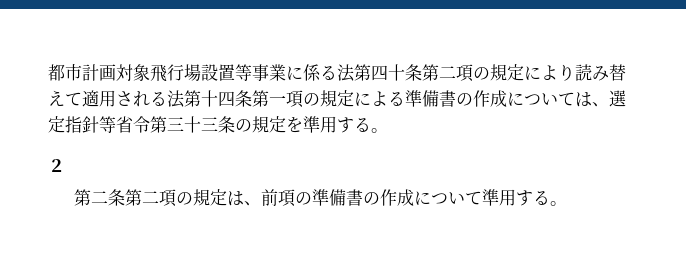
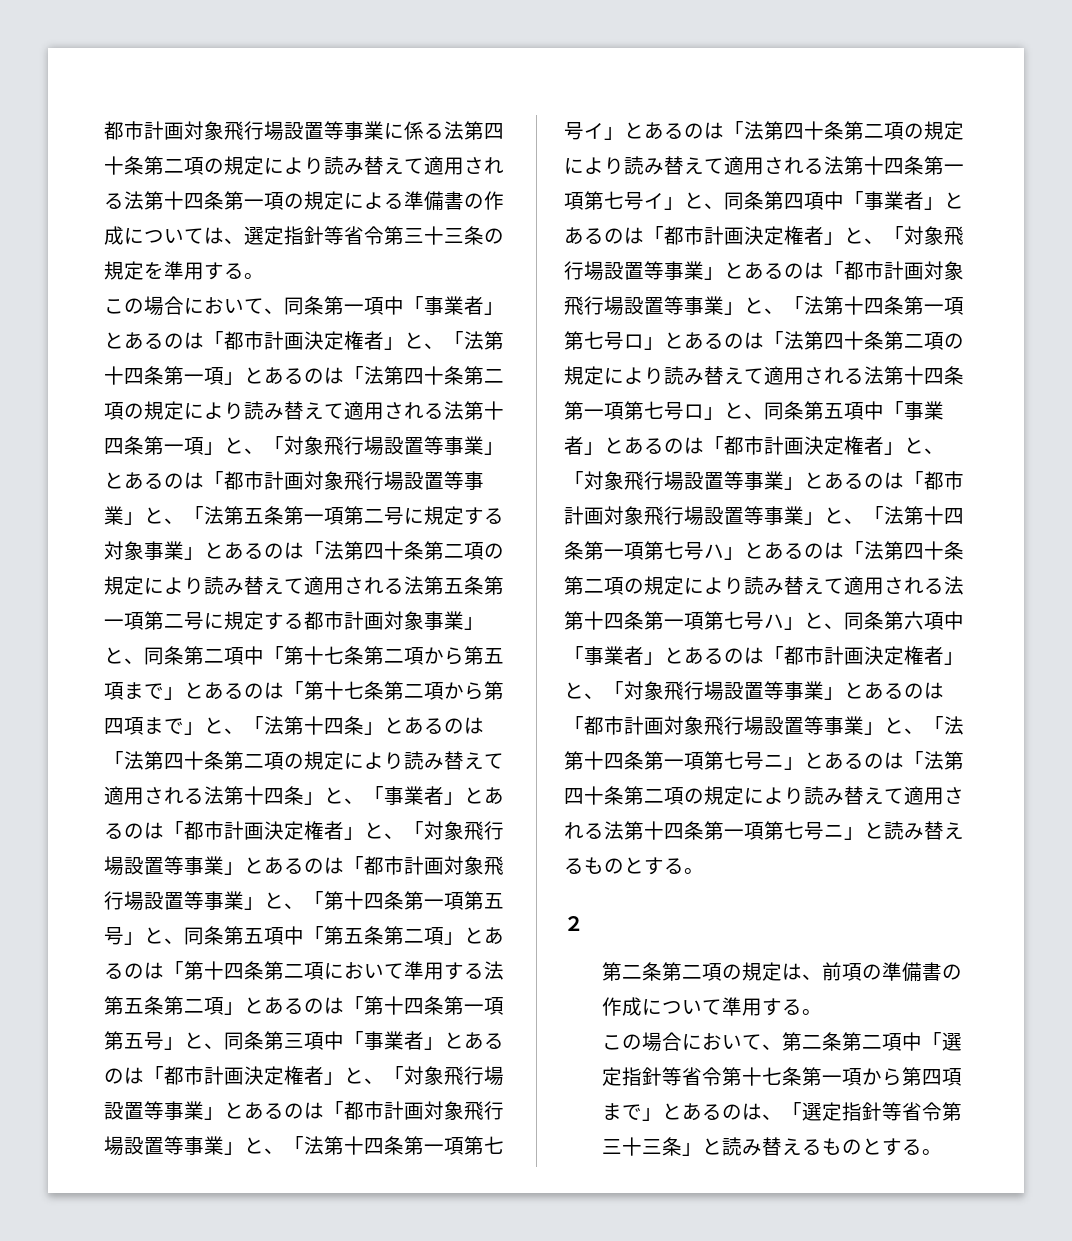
(388, 130) none -> [104,296,504,316] [104,331,504,350] [104,366,504,385] [104,401,504,420] [104,436,504,456] [104,471,484,491] [104,506,504,525] [104,541,504,560] [104,576,504,595] [104,611,484,630] [104,646,504,665] [104,681,504,700] [104,716,484,735] [104,751,504,770] [104,786,504,805] [104,821,504,840] [104,856,504,876] [104,891,504,911] [104,926,504,945] [104,961,504,980] [104,996,504,1015] [104,1031,504,1050] [104,1066,504,1086] [104,1101,504,1120] [104,1136,504,1156] [564,121,964,140] [564,156,964,175] [564,191,964,210] [564,226,964,245] [564,261,964,281] [564,296,964,316] [564,331,964,350] [564,366,964,385] [564,401,944,420] [564,436,944,455] [564,471,964,491] [564,506,964,526] [564,541,964,560] [564,576,964,595] [564,611,964,630] [564,646,964,665] [564,681,944,701] [564,716,964,736] [564,751,964,770] [564,786,964,805] [564,821,964,840] [564,857,704,875] // この場合において、同条第一項中「事業者」とあるのは「都市計画決定権者」と、「法第十四条第一項」とあるのは「法第四十条第二項の規定により読み替えて適用される法第十四条第一項」と、「対象飛行場設置等事業」とあるのは「都市計画対象飛行場設置等事業」と、「法第五条第一項第二号に規定する対象事業」とあるのは「法第四十条第二項の規定により読み替えて適用される法第五条第一項第二号に規定する都市計画対象事業」と、同条第二項中「第十七条第二項から第五項まで」とあるのは「第十七条第二項から第四項まで」と、「法第十四条」とあるのは「法第四十条第二項の規定により読み替えて適用される法第十四条」と、「事業者」とあるのは「都市計画決定権者」と、「対象飛行場設置等事業」とあるのは「都市計画対象飛行場設置等事業」と、「第十四条第一項第五号」と、同条第五項中「第五条第二項」とあるのは「第十四条第二項において準用する法第五条第二項」とあるのは「第十四条第一項第五号」と、同条第三項中「事業者」とあるのは「都市計画決定権者」と、「対象飛行場設置等事業」とあるのは「都市計画対象飛行場設置等事業」と、「法第十四条第一項第七号イ」とあるのは「法第四十条第二項の規定により読み替えて適用される法第十四条第一項第七号イ」と、同条第四項中「事業者」とあるのは「都市計画決定権者」と、「対象飛行場設置等事業」とあるのは「都市計画対象飛行場設置等事業」と、「法第十四条第一項第七号ロ」とあるのは「法第四十条第二項の規定により読み替えて適用される法第十四条第一項第七号ロ」と、同条第五項中「事業者」とあるのは「都市計画決定権者」と、「対象飛行場設置等事業」とあるのは「都市計画対象飛行場設置等事業」と、「法第十四条第一項第七号ハ」とあるのは「法第四十条第二項の規定により読み替えて適用される法第十四条第一項第七号ハ」と、同条第六項中「事業者」とあるのは「都市計画決定権者」と、「対象飛行場設置等事業」とあるのは「都市計画対象飛行場設置等事業」と、「法第十四条第一項第七号ニ」とあるのは「法第四十条第二項の規定により読み替えて適用される法第十四条第一項第七号ニ」と読み替えるものとする。
(567, 203) none -> [601,1032,962,1052] [601,1067,962,1086] [601,1102,962,1121] [601,1137,942,1156] // この場合において、第二条第二項中「選定指針等省令第十七条第一項から第四項まで」とあるのは、「選定指針等省令第三十三条」と読み替えるものとする。

